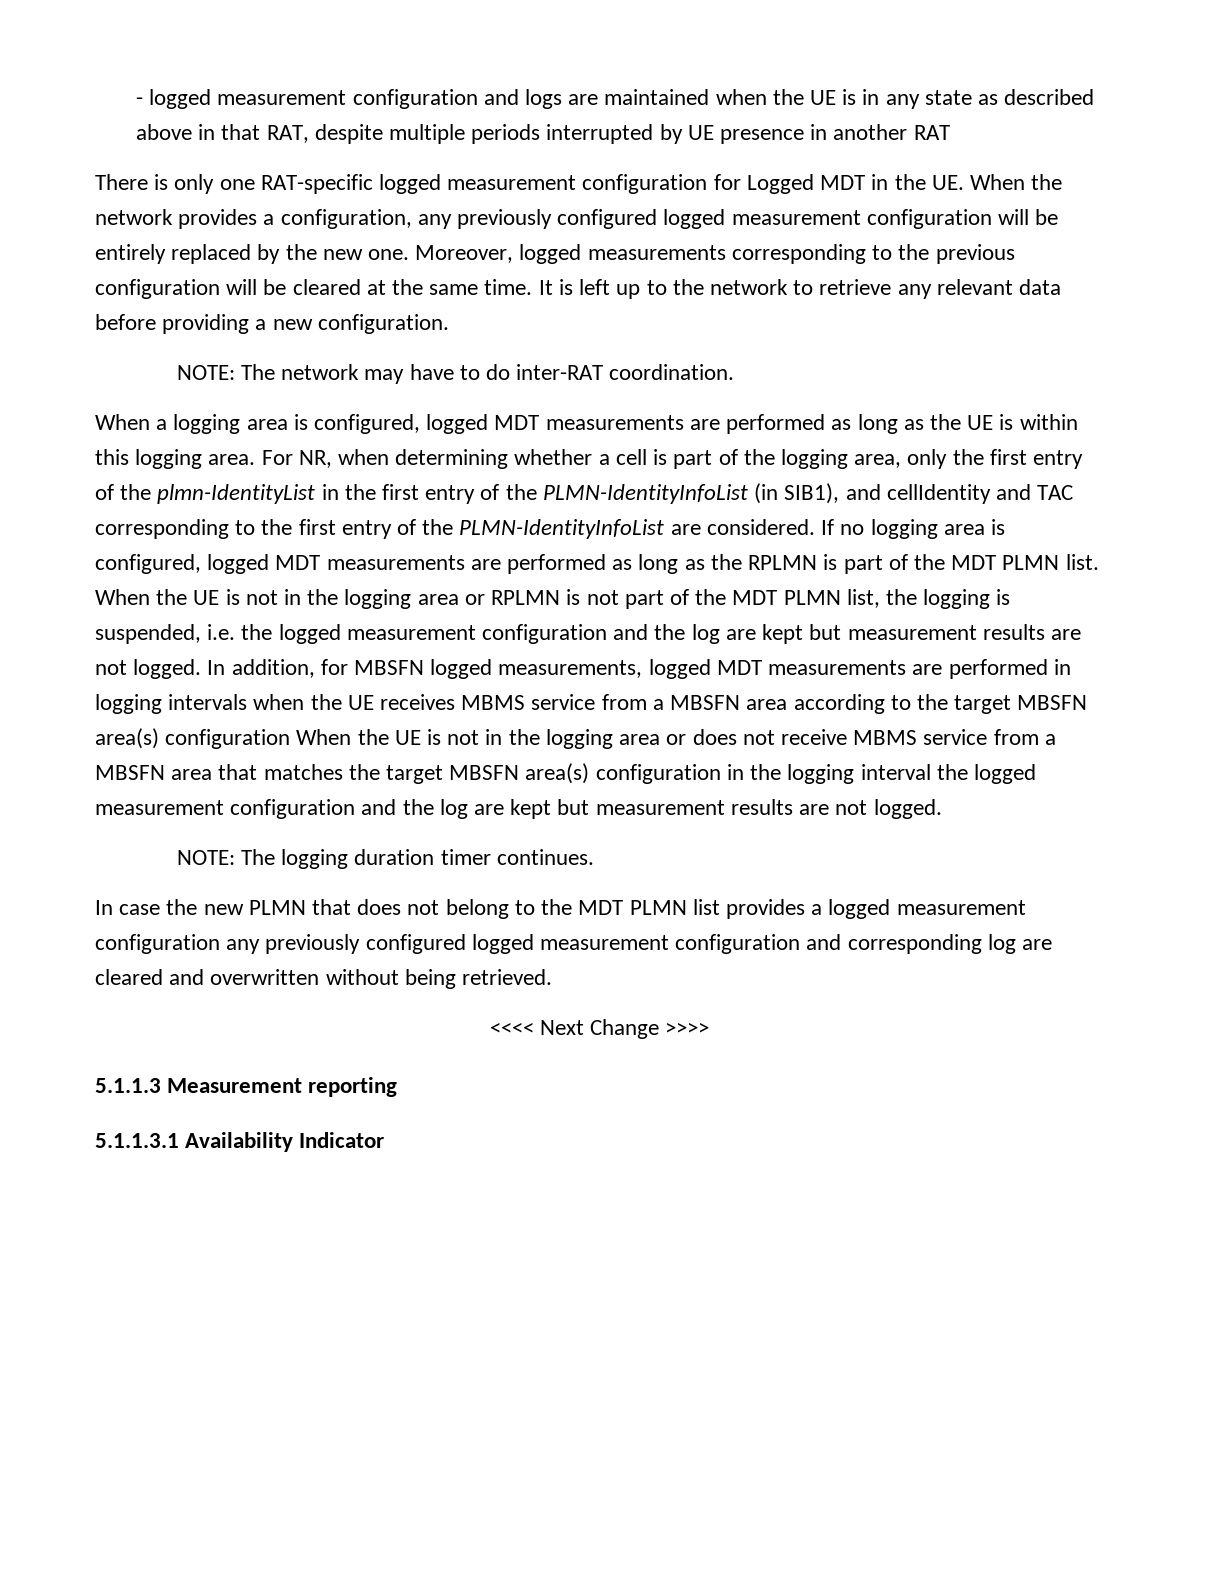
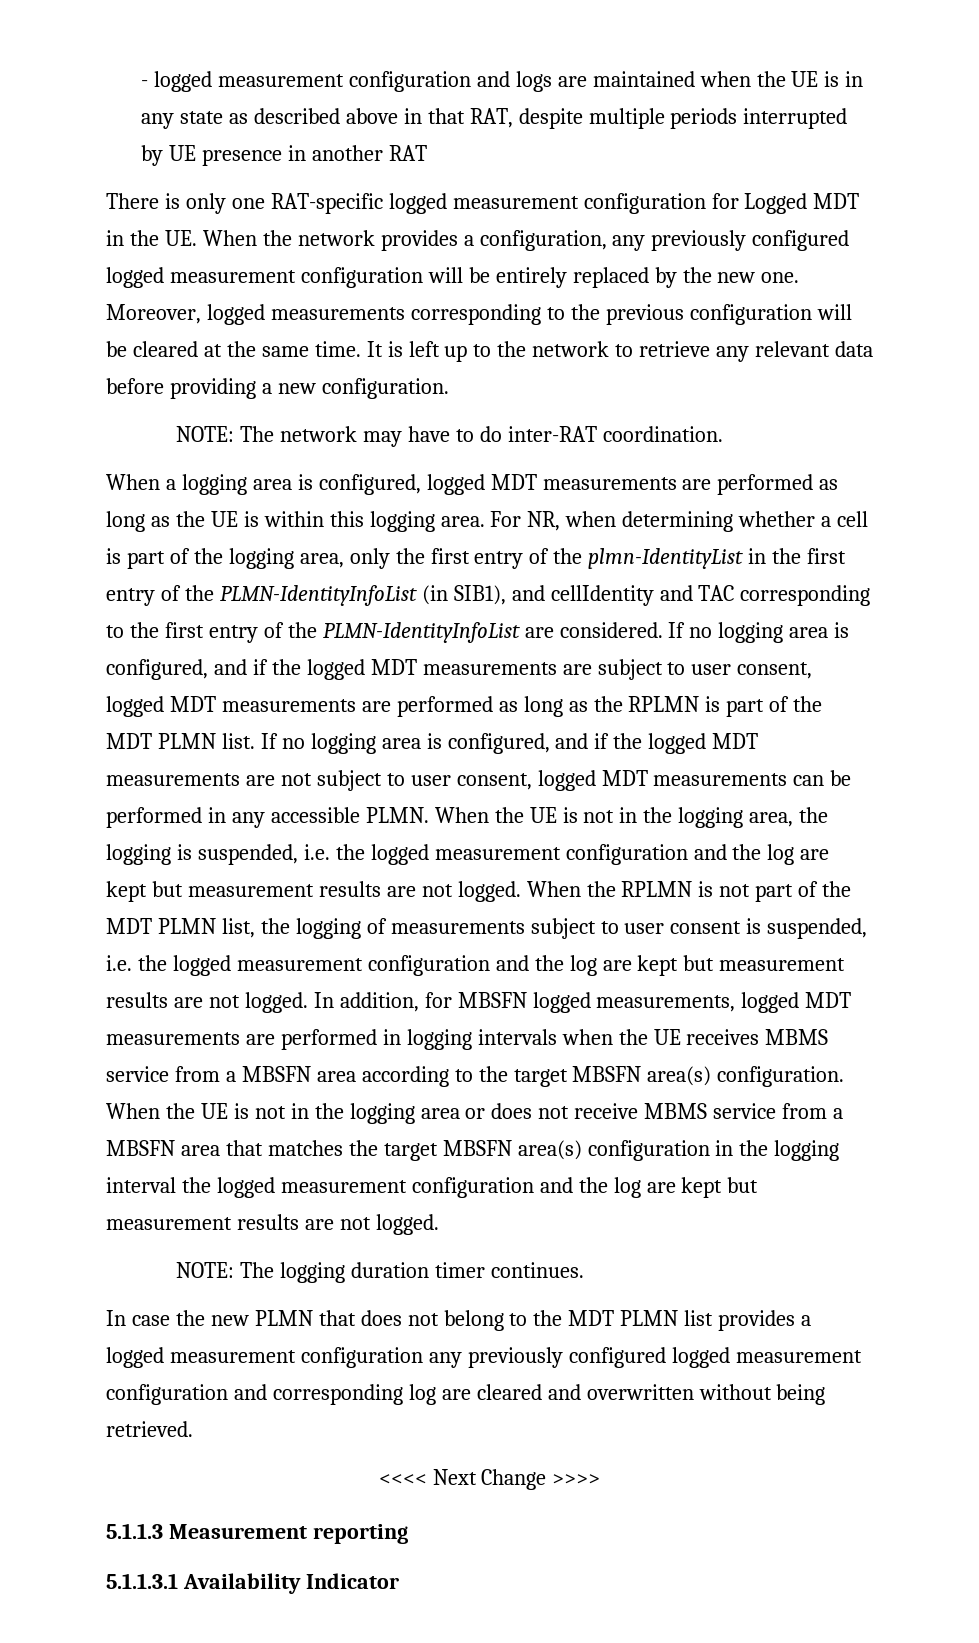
(201, 564) none -> [213,659,813,680] and if the logged MDT measurements are subject to user consent,
[95,589,485,609] When the UE is not in the logging area or -> [260,733,759,754] [106,770,852,791] [106,807,829,828] [106,844,830,865] [106,881,616,902] If no logging area is configured, and if the logged MDT measurements are not subject to user consent, logged MDT measurements can be performed in any accessible PLMN. When the UE is not in the logging area, the logging is suspended, i.e. the logged measurement configuration and the log are kept but measurement results are not logged. When the
(991, 599) none -> [366,918,742,939] of measurements subject to user consent
[165,729,291,749] configuration -> [717,1066,845,1087] configuration.

